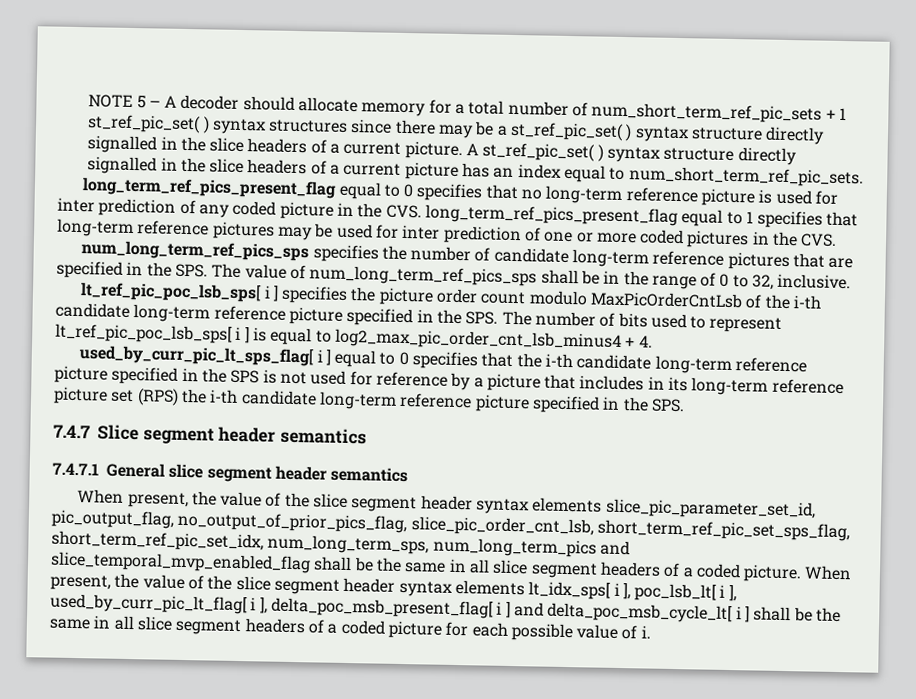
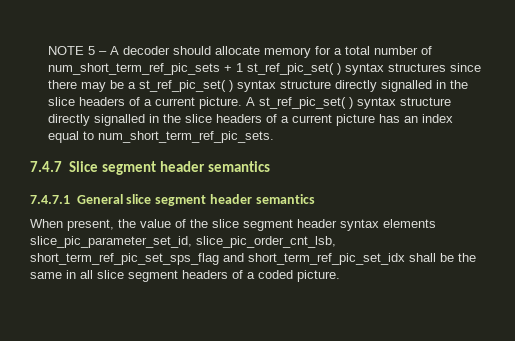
[82,177,839,207] [57,197,859,229] [57,218,838,249] [81,240,854,271] [56,260,852,290] [80,282,823,310] [55,302,783,333] [55,323,653,351] [79,345,808,375] [54,365,844,396] [53,386,685,414] // long_term_ref_pics_present_flag equal to 0 specifies that no long-term reference picture is used for inter prediction of any coded picture in the CVS. long_term_ref_pics_present_flag equal to 1 specifies that long-term reference pictures may be used for inter prediction of one or more coded pictures in the CVS. // num_long_term_ref_pics_sps specifies the number of candidate long-term reference pictures that are specified in the SPS. The value of num_long_term_ref_pics_sps shall be in the range of 0 to 32, inclusive. // lt_ref_pic_poc_lsb_sps[ i ] specifies the picture order count modulo MaxPicOrderCntLsb of the i-th candidate long-term reference picture specified in the SPS. The number of bits used to represent lt_ref_pic_poc_lsb_sps[ i ] is equal to log2_max_pic_order_cnt_lsb_minus4 + 4. // used_by_curr_pic_lt_sps_flag[ i ] equal to 0 specifies that the i-th candidate long-term reference picture specified in the SPS is not used for reference by a picture that includes in its long-term reference picture set (RPS) the i-th candidate long-term reference picture specified in the SPS. -> (274, 137) none
[51,509,850,542] [51,530,630,558] [50,551,311,574] pic_output_flag, no_output_of_prior_pics_flag, slice_pic_order_cnt_lsb, short_term_ref_pic_set_sps_flag, short_term_ref_pic_set_idx, num_long_term_sps, num_long_term_pics and slice_temporal_mvp_enabled_flag -> [196,236,336,248] [30,253,405,265] slice_pic_order_cnt_lsb, short_term_ref_pic_set_sps_flag and short_term_ref_pic_set_idx
[804,565,853,581] [50,573,737,602] [50,593,841,624] [49,615,651,642] When present, the value of the slice segment header syntax elements lt_idx_sps[ i ], poc_lsb_lt[ i ], used_by_curr_pic_lt_flag[ i ], delta_poc_msb_present_flag[ i ] and delta_poc_msb_cycle_lt[ i ] shall be the same in all slice segment headers of a coded picture for each possible value of i. -> (340, 276) none

